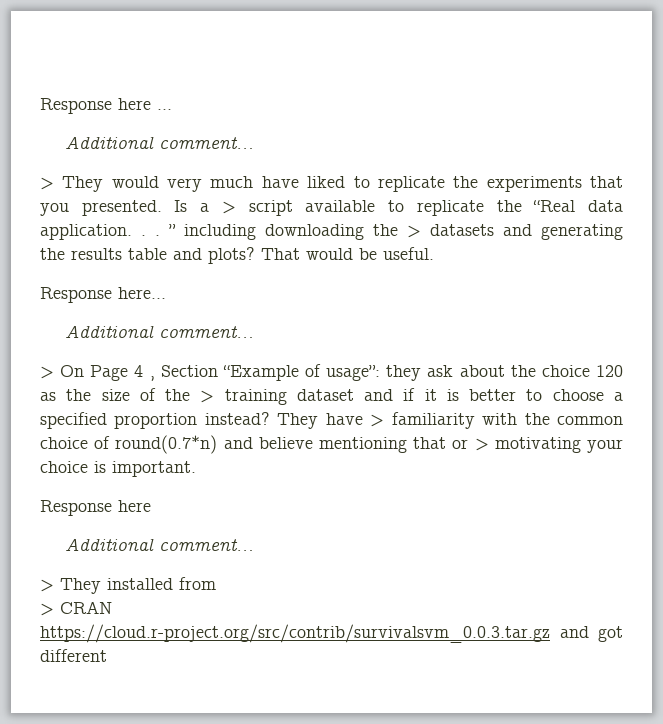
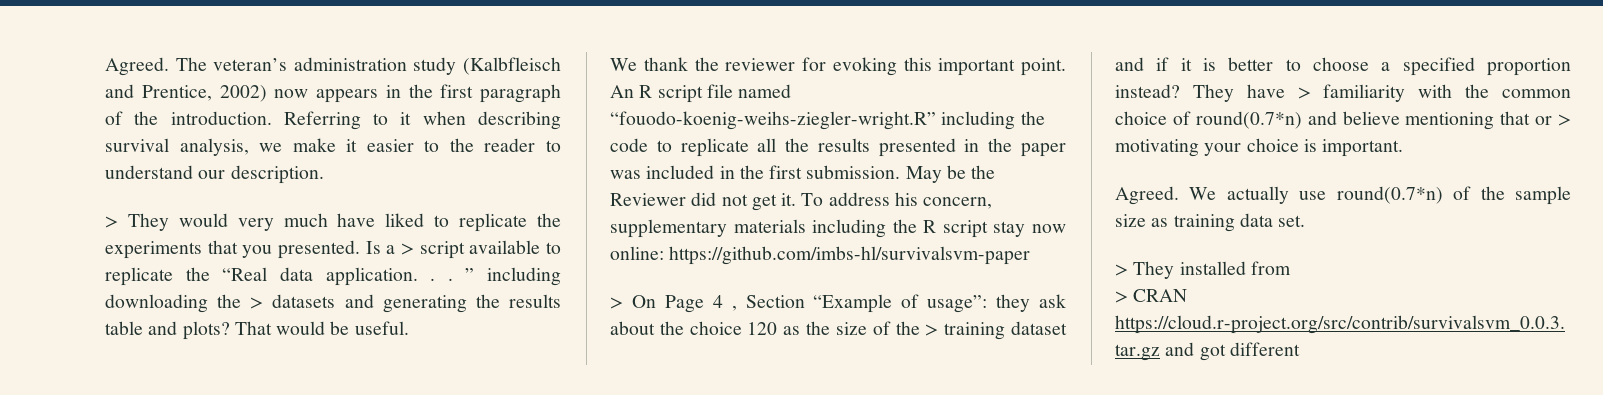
[40,98,172,114] [65,136,255,149] Response here … // Additional comment… -> [105,57,561,76] [105,84,561,103] [105,111,561,130] [105,138,561,156] [105,165,324,184] Agreed. The veteran’s administration study (Kalbfleisch and Prentice, 2002) now appears in the first paragraph of the introduction. Referring to it when describing survival analysis, we make it easier to the reader to understand our description.
[40,287,166,303] [65,325,255,338] Response here… // Additional comment… -> [610,57,1066,76] [610,84,792,103] [610,111,1045,130] [610,138,1066,157] [610,165,996,183] [610,192,993,211] [610,219,1066,238] [610,246,1031,265] We thank the reviewer for evoking this important point. An R script file named “fouodo-koenig-weihs-ziegler-wright.R” including the code to replicate all the results presented in the paper was included in the first submission. May be the Reviewer did not get it. To address his concern, supplementary materials including the R script stay now online: https://github.com/imbs-hl/survivalsvm-paper
[40,500,151,516] [65,538,255,551] Response here // Additional comment… -> [1115,186,1571,205] [1115,213,1306,232] Agreed. We actually use round(0.7*n) of the sample size as training data set.

